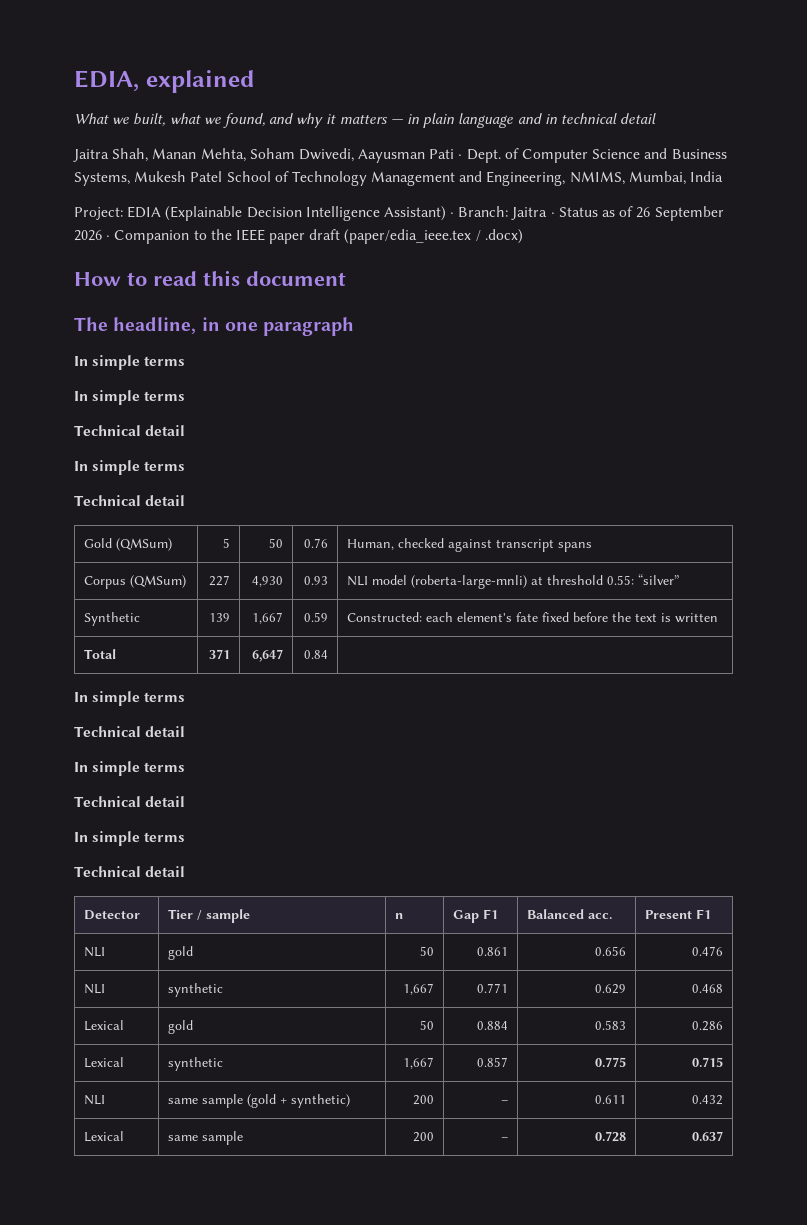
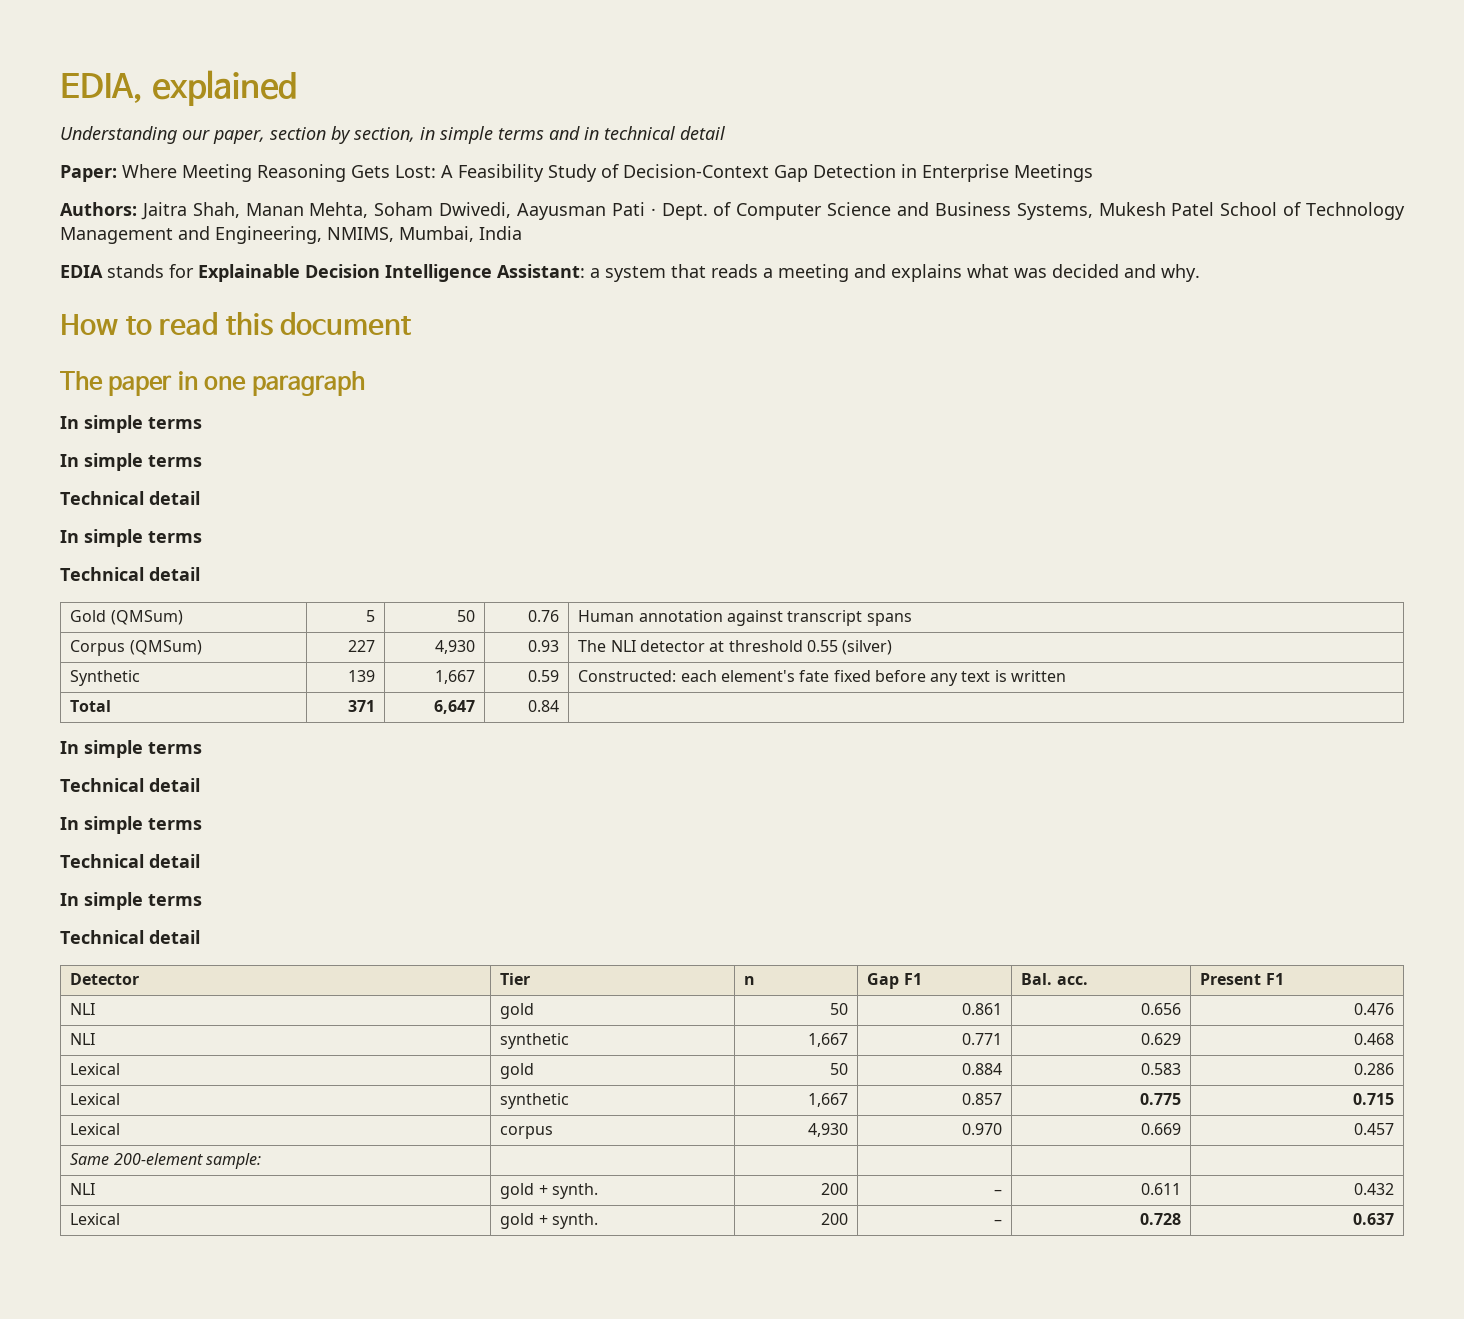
[74,113,657,128] What we built, what we found, and why it matters — in plain language and in technical detail // -> [60,126,725,144] [60,164,1093,182] [60,202,137,216] Understanding our paper, section by section, in simple terms and in technical detail // Paper: Where Meeting Reasoning Gets Lost: A Feasibility Study of Decision-Context Gap Detection in Enterprise Meetings // Authors:
[74,206,724,221] [74,229,523,244] Project: EDIA (Explainable Decision Intelligence Assistant) · Branch: Jaitra · Status as of 26 September 2026 · Companion to the IEEE paper draft (paper/edia_ieee.tex / .docx) -> [60,264,1200,282] EDIA stands for Explainable Decision Intelligence Assistant: a system that reads a meeting and explains what was decided and why.
[113,317,197,334] headline, -> [108,375,173,396] paper
[347,538,445,550] Human, checked -> [578,610,723,622] Human annotation
[347,574,680,589] NLI model (roberta-large-mnli) at threshold 0.55: “silver” -> [578,640,893,655] The NLI detector at threshold 0.55 (silver)
[612,612,632,622] the -> [930,673,959,686] any
[197,909,251,923] / sample -> (531, 979) none
[527,909,585,919] Balanced -> [1021,973,1053,985] Bal.
[84,1095,106,1105] [168,1094,351,1108] NLI | same sample (gold + synthetic) -> [70,1123,121,1135] [500,1126,554,1139] [807,1123,848,1137] [961,1123,1002,1135] [1140,1123,1181,1135] [1353,1123,1394,1135] [70,1153,261,1169] [70,1183,96,1195] [500,1183,598,1199] Lexical | corpus | 4,930 | 0.970 | 0.669 | 0.457 // Same 200-element sample: | | | | | // NLI | gold + synth.
[168,1131,244,1145] same sample -> [500,1213,598,1229] gold + synth.

